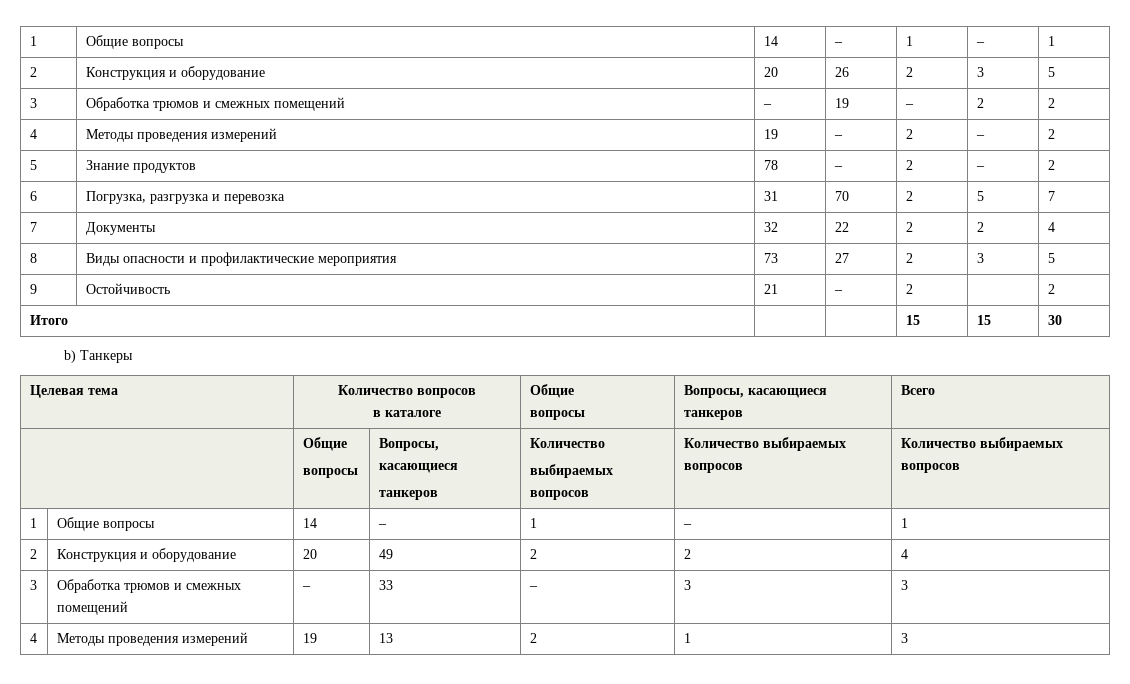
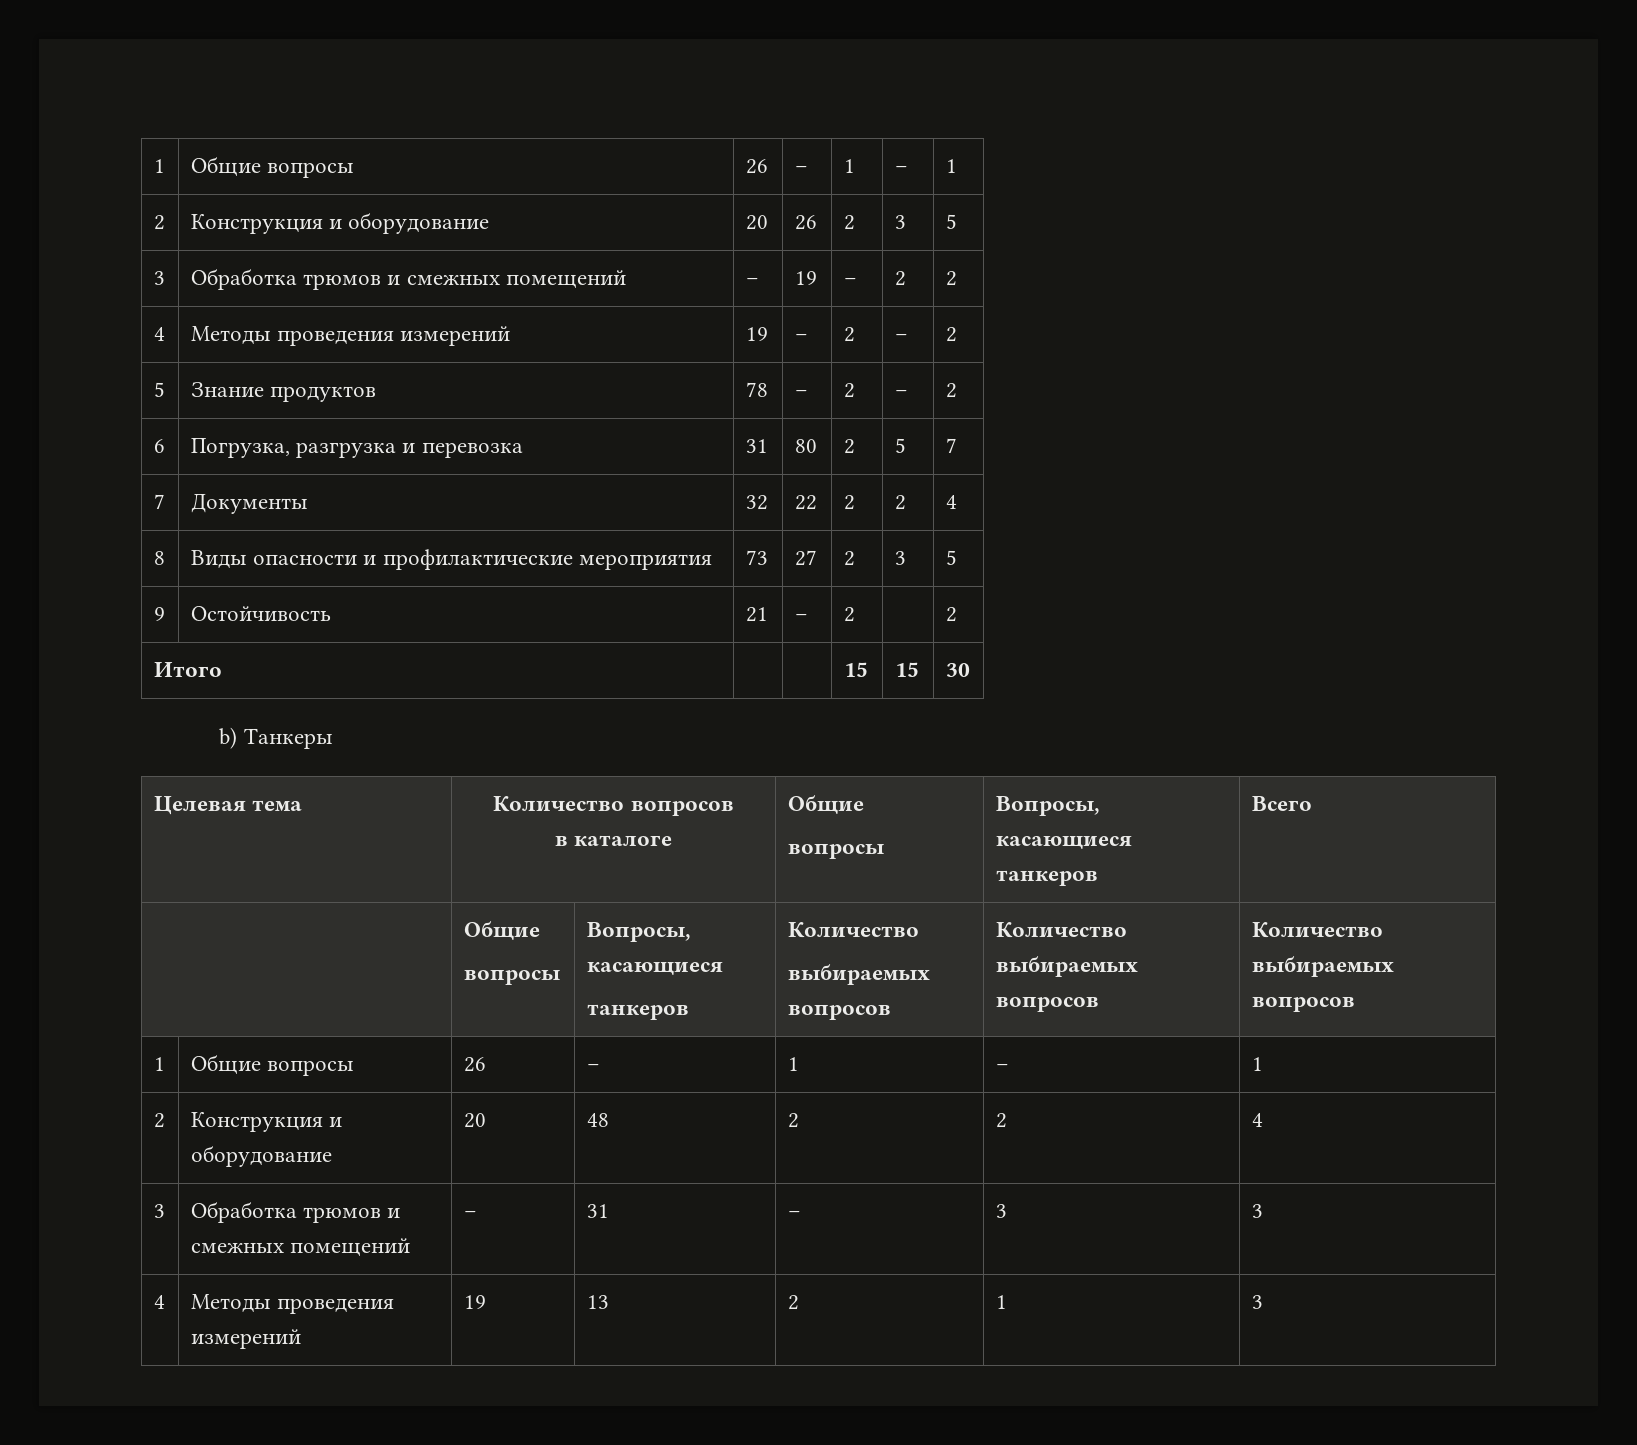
[29,36,37,46] [85,35,184,49] [763,36,778,46] 1 | Общие вопросы | 14 -> [153,159,165,173] [190,156,355,178] [745,159,768,174] 1 | Общие вопросы | 26
[834,191,849,201] 70 -> [794,439,817,453] 80
[302,518,317,528] [377,524,387,528] [529,518,537,528] [682,524,692,528] [900,518,908,528] [29,549,37,559] [56,548,236,562] [302,549,317,559] [378,549,393,559] 14 | – | 1 | – | 1 // 2 | Конструкция и оборудование | 20 | 49 -> [463,1057,486,1072] [586,1064,600,1071] [787,1057,799,1071] [995,1064,1009,1071] [1251,1057,1263,1071] [153,1113,165,1128] [190,1112,343,1132] [190,1145,332,1167] [463,1113,486,1128] [586,1113,609,1127] 26 | – | 1 | – | 1 // 2 | Конструкция и оборудование | 20 | 48
[378,580,393,590] 33 -> [586,1204,609,1218] 31

